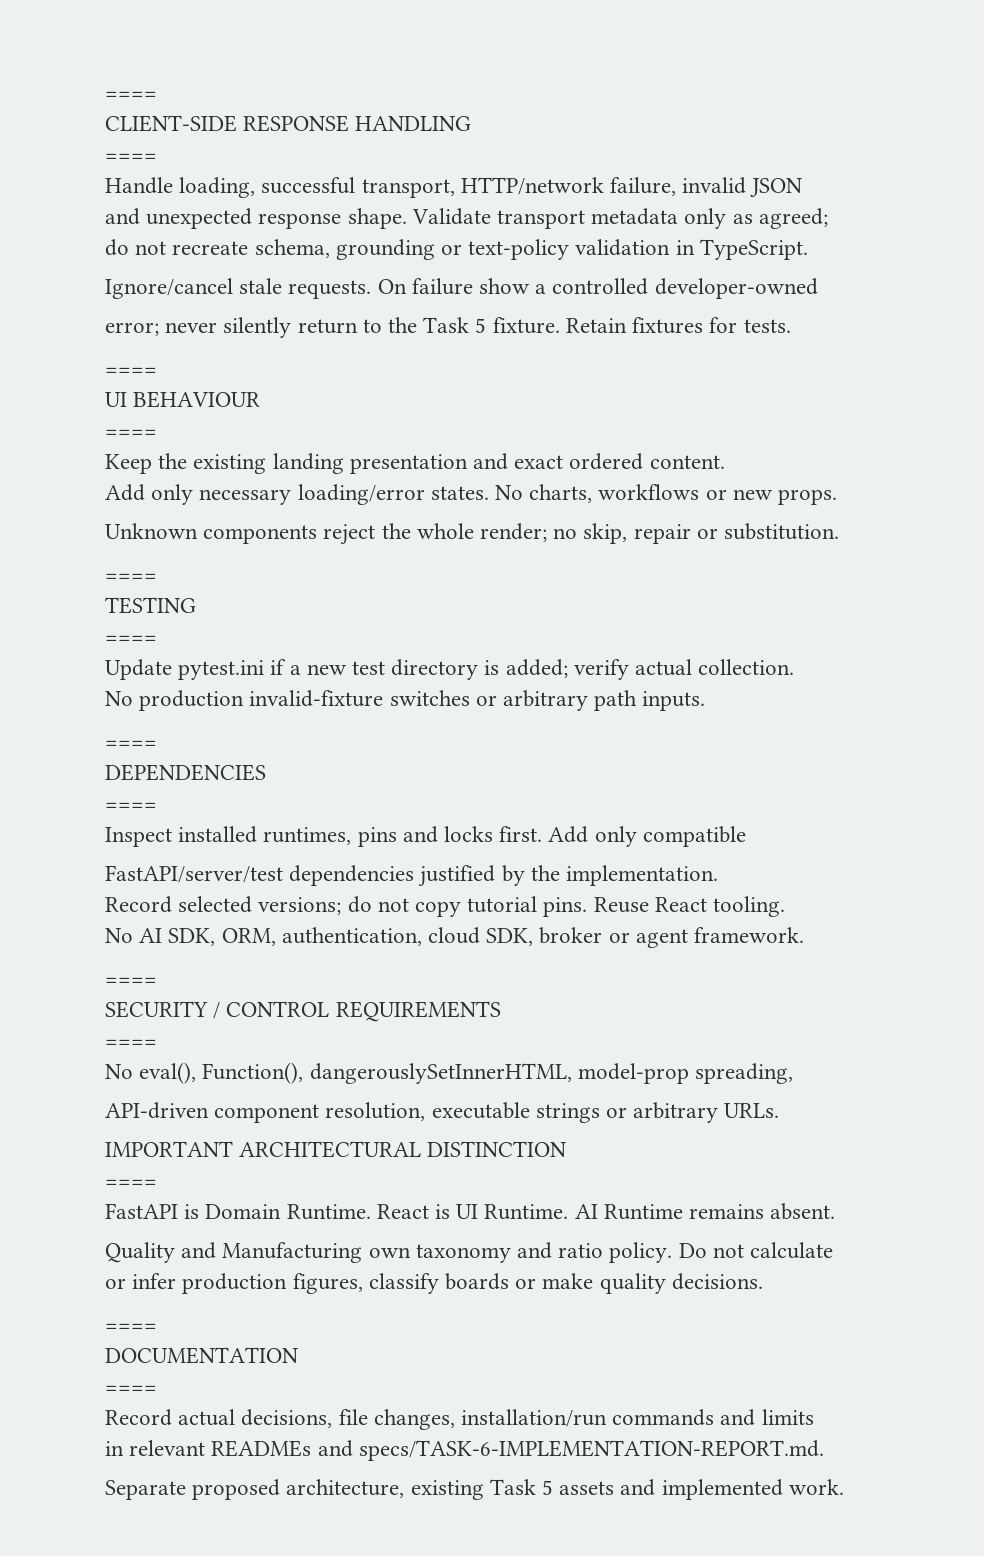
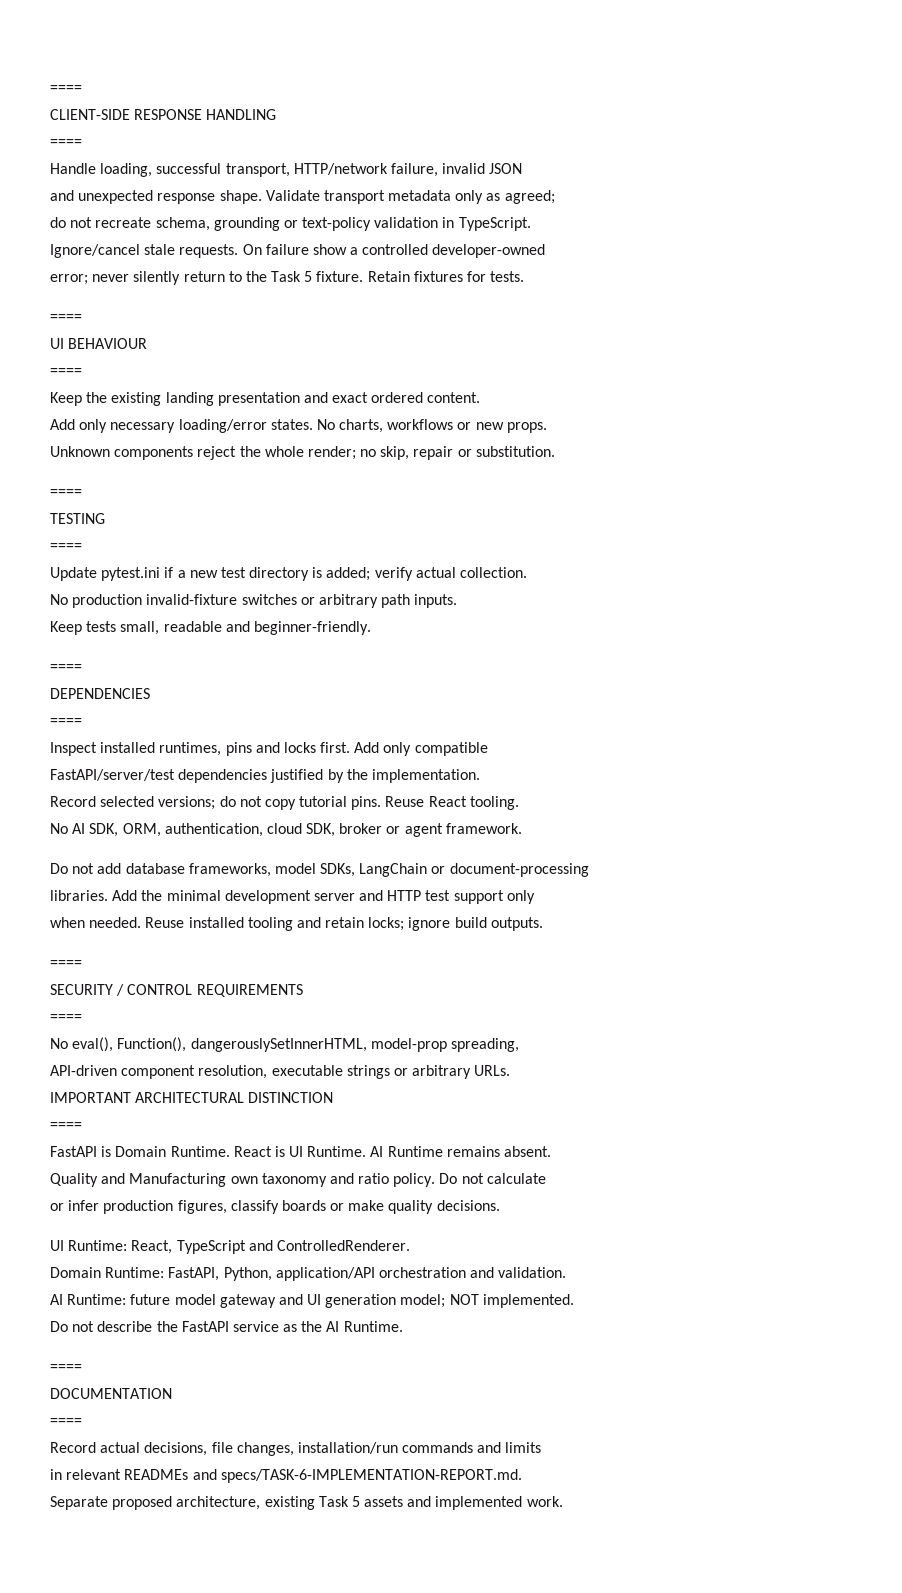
(706, 701) none -> [50,621,371,635] // Keep tests small, readable and beginner-friendly.
(805, 935) none -> [50,863,589,877] [50,890,535,904] [50,917,543,931] // Do not add database frameworks, model SDKs, LangChain or document-processing // libraries. Add the minimal development server and HTTP test support only // when needed. Reuse installed tooling and retain locks; ignore build outputs.
(763, 1281) none -> [50,1240,410,1254] [50,1267,567,1281] [50,1294,574,1308] [50,1321,403,1332] // UI Runtime: React, TypeScript and ControlledRenderer. // Domain Runtime: FastAPI, Python, application/API orchestration and validation. // AI Runtime: future model gateway and UI generation model; NOT implemented. // Do not describe the FastAPI service as the AI Runtime.

